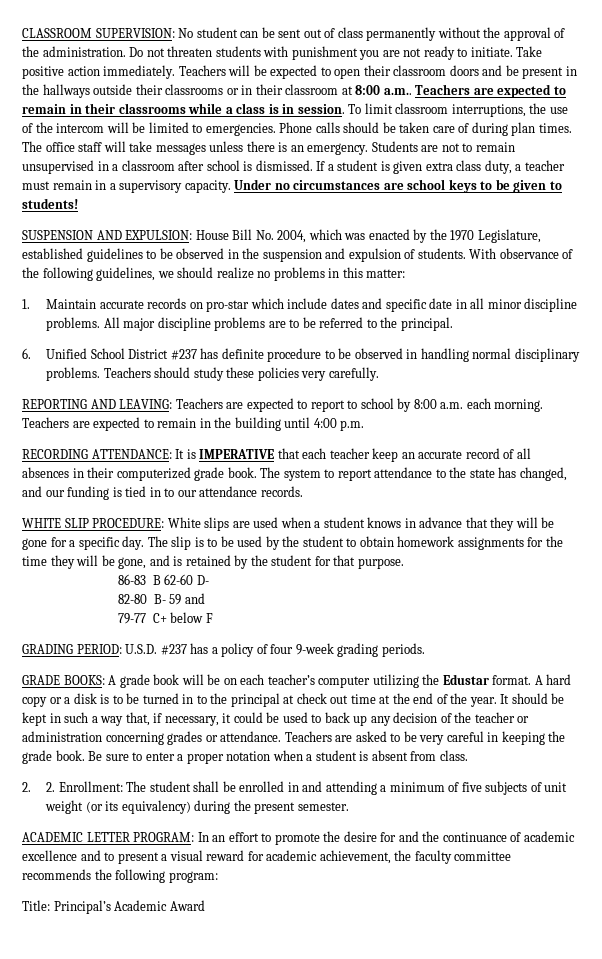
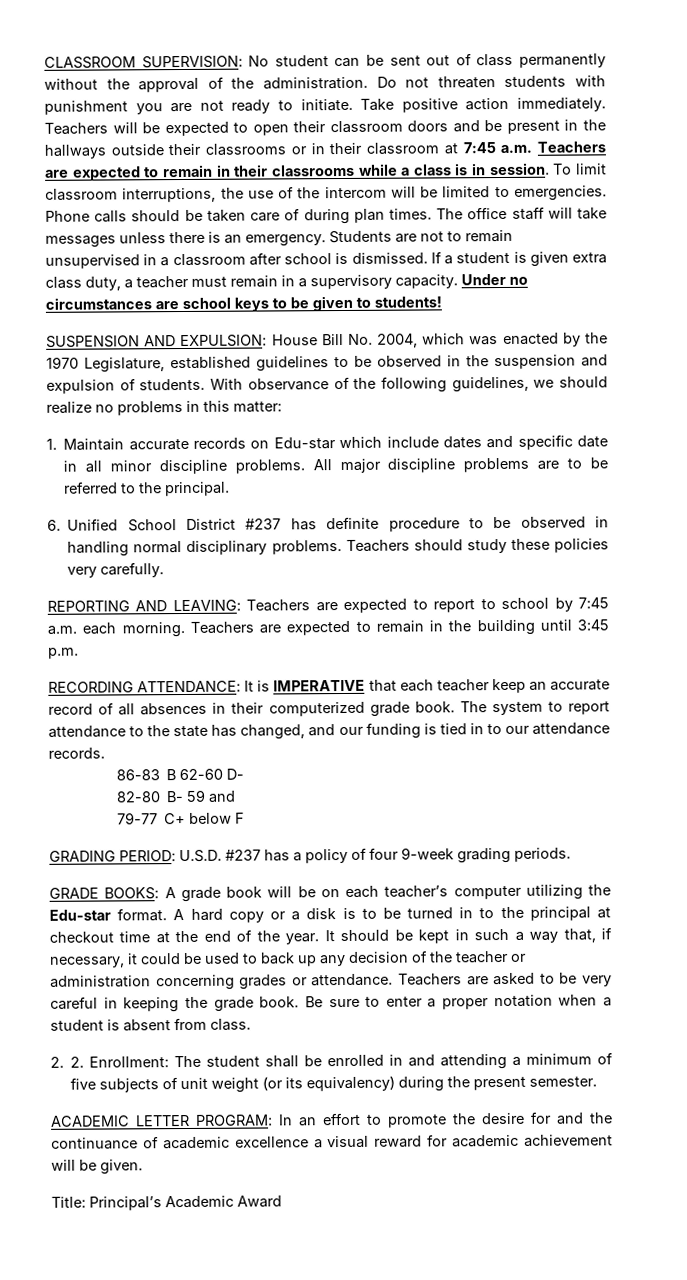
[355,85,412,95] 8:00 a.m.. -> [462,142,533,154] 7:45 a.m.
[206,300,250,312] pro-star -> [273,437,336,450] Edu-star
[413,399,437,409] 8:00 -> [578,597,609,609] 7:45
[313,418,337,428] 4:00 -> [577,619,609,631] 3:45
[22,517,555,531] [22,536,563,550] [22,555,404,569] // WHITE SLIP PROCEDURE: White slips are used when a student knows in advance that they will be gone for a specific day. The slip is to be used by the student to obtain homework assignments for the time they will be gone, and is retained by the student for that purpose. -> (105, 753) none
[442,674,489,685] Edustar -> [49,909,111,921] Edu-star
[296,693,349,704] check out -> [49,931,114,943] checkout
[80,850,159,864] and to present -> (309, 1142) none
[319,850,512,864] [22,869,218,883] achievement, the faculty committee recommends the following program: -> [524,1134,614,1147] [51,1159,143,1175] achievement will be given.

